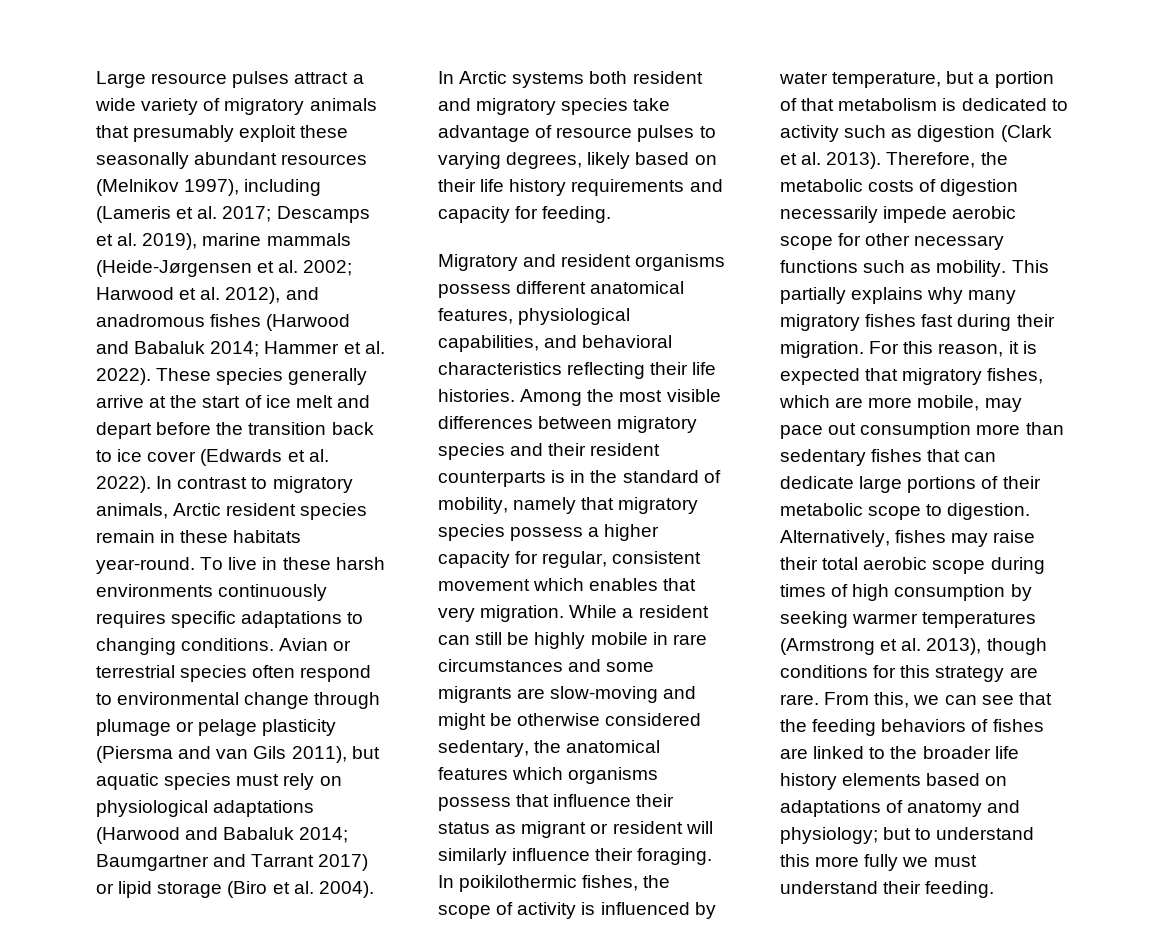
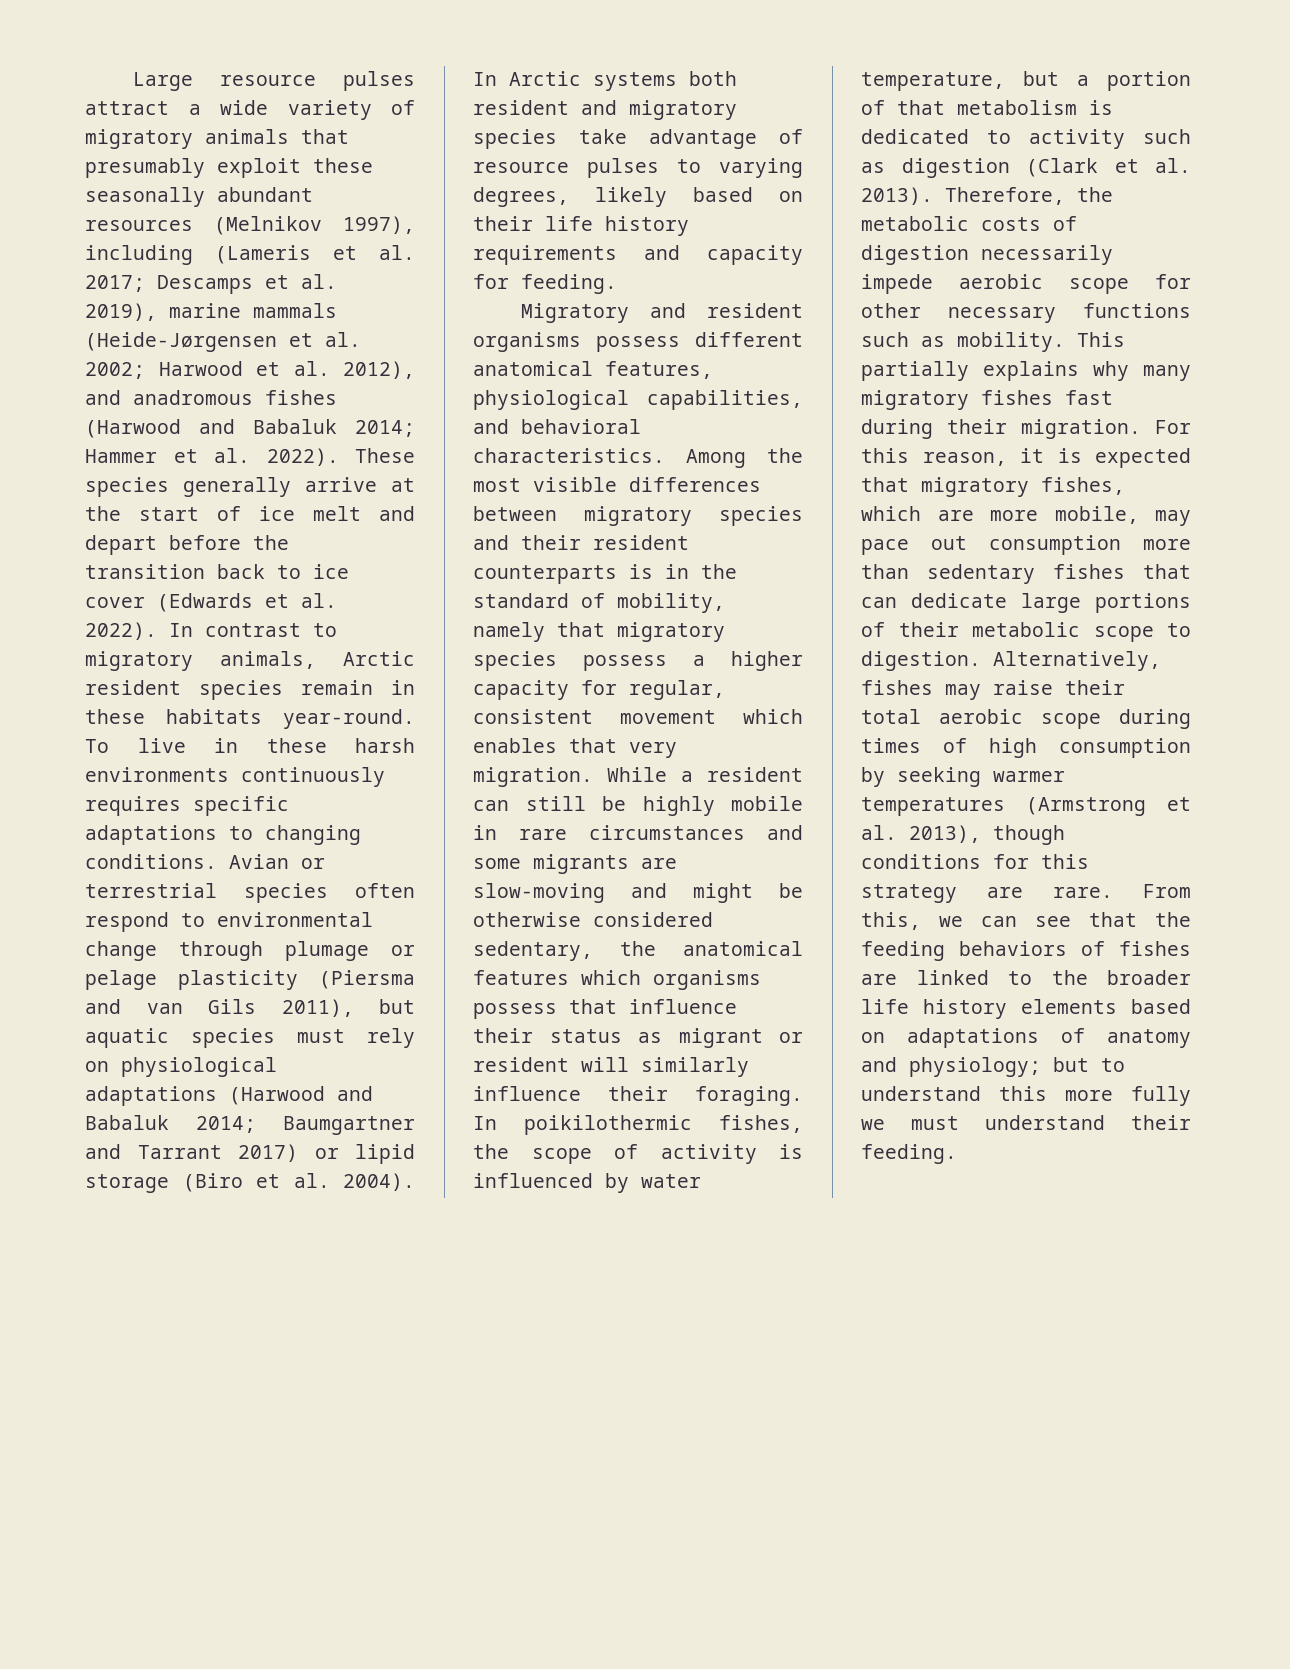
[438,362,717,379] [438,389,515,402] characteristics reflecting their life histories. -> [473,448,665,463] characteristics.

